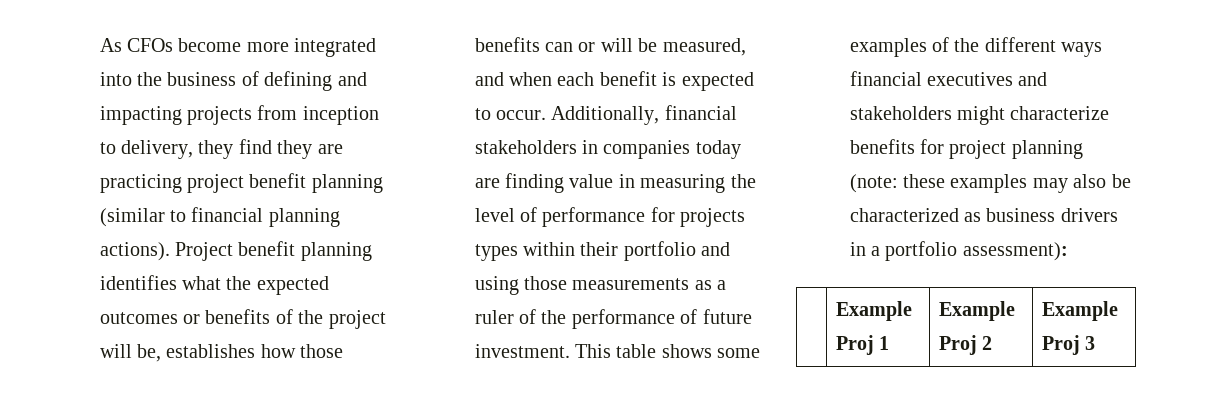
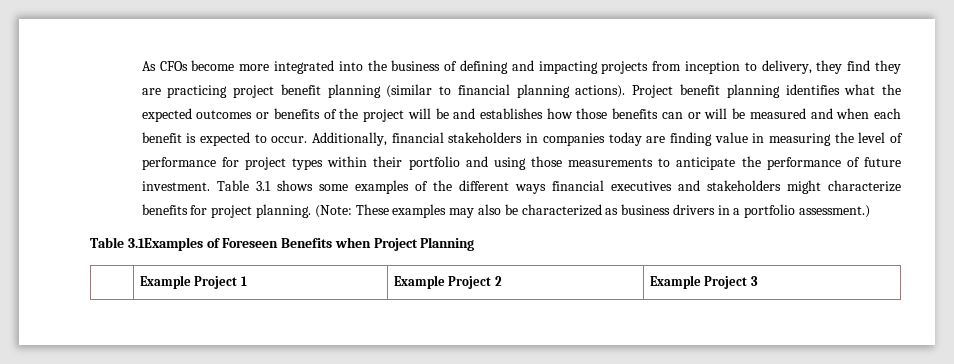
[137,344,162,362] be, -> [435,108,476,119] be and
[662,38,746,56] measured, -> [749,108,806,119] measured
[680,208,746,227] projects -> [244,157,286,170] project
[694,280,727,290] [474,309,537,324] as a ruler of -> [658,157,736,170] to anticipate
[575,344,657,358] This table -> [216,180,271,191] Table 3.1
[1011,140,1083,159] [849,174,946,193] planning (note: these -> [256,204,389,218] planning. (Note: These
[962,242,1068,261] [836,301,913,321] [836,335,875,355] assessment): // | Example Proj -> [798,205,870,218] [90,237,475,251] [140,275,238,289] assessment.) // Table 3.1Examples of Foreseen Benefits when Project Planning // | Example Project
[939,335,978,355] Proj -> [448,276,492,289] Project
[1042,335,1081,355] Proj -> [704,276,748,289] Project

